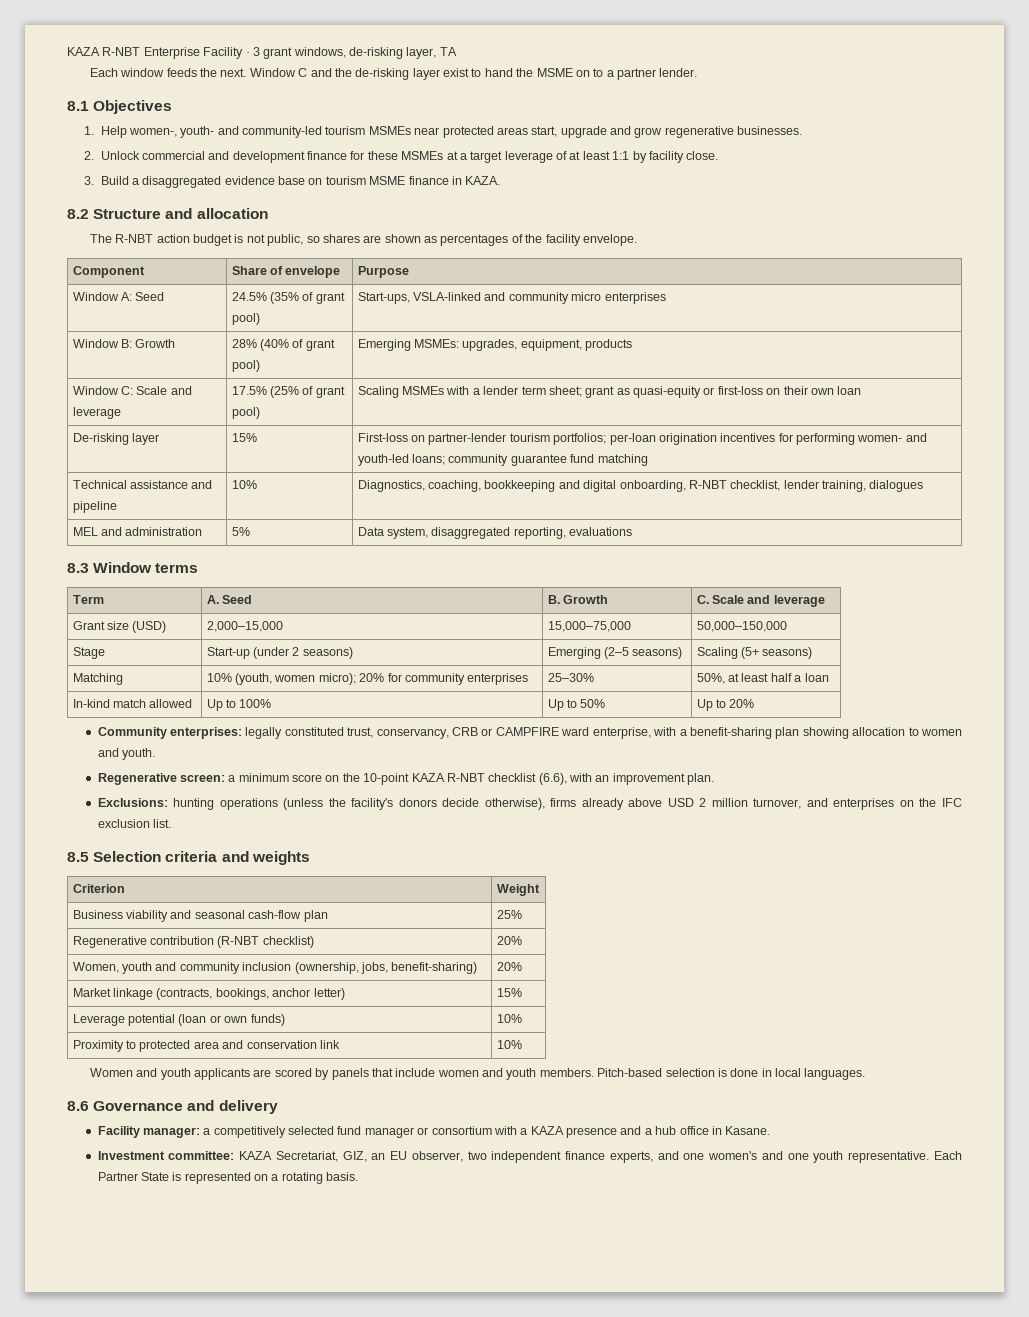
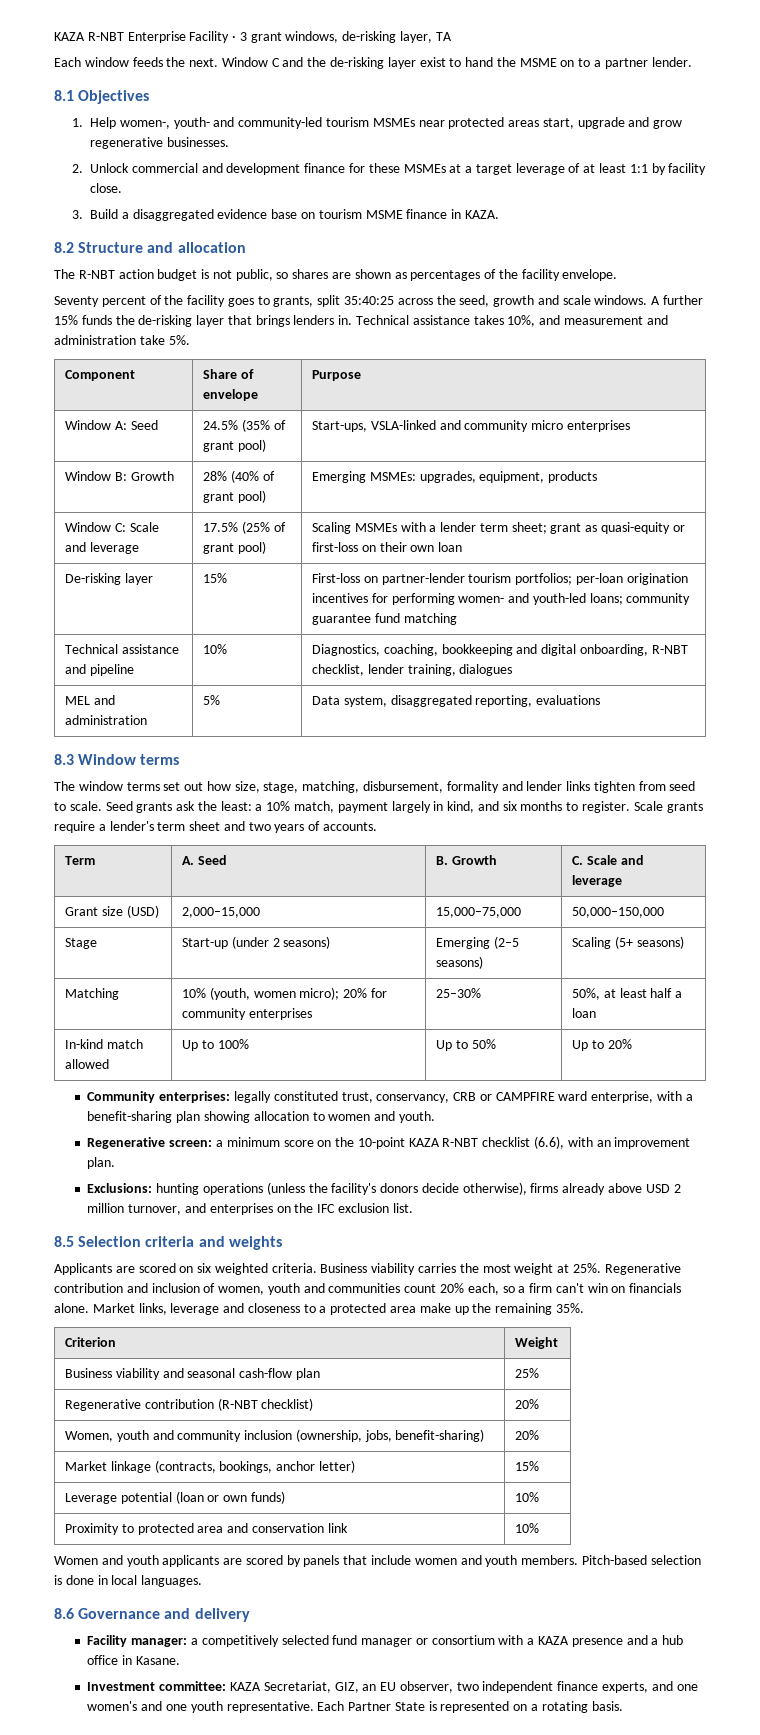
(637, 240) none -> [54,295,704,307] [54,315,668,327] [54,335,190,345] // Seventy percent of the facility goes to grants, split 35:40:25 across the seed, growth and scale windows. A further 15% funds the de-risking layer that brings lenders in. Technical assistance takes 10%, and measurement and administration take 5%.
(199, 568) none -> [54,781,696,793] [54,801,703,813] [54,821,378,833] // The window terms set out how size, stage, matching, disbursement, formality and lender links tighten from seed to scale. Seed grants ask the least: a 10% match, payment largely in kind, and six months to register. Scale grants require a lender's term sheet and two years of accounts.
(310, 858) none -> [54,1263,681,1275] [54,1283,682,1295] [54,1303,584,1315] // Applicants are scored on six weighted criteria. Business viability carries the most weight at 25%. Regenerative contribution and inclusion of women, youth and communities count 20% each, so a firm can't win on financials alone. Market links, leverage and closeness to a protected area make up the remaining 35%.

